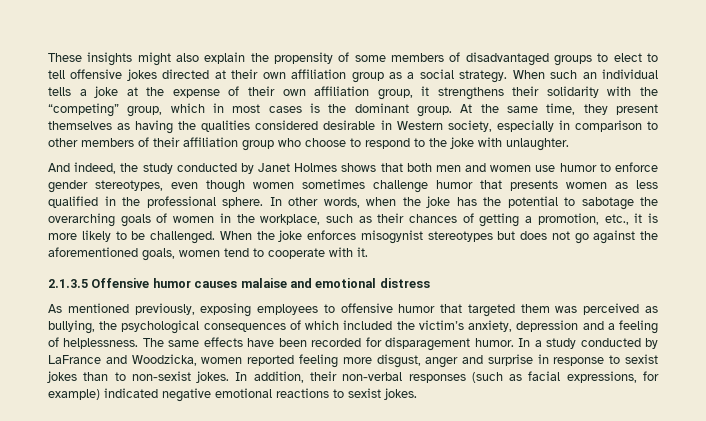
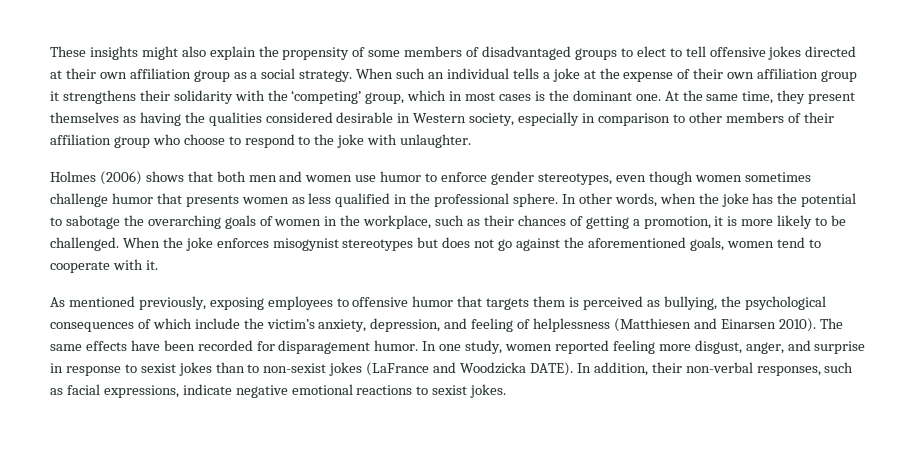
[377,89,413,100] group, -> [821,70,858,82] group
[48,103,119,117] “competing” -> [291,90,362,104] ‘competing’
[416,106,452,117] group. -> [635,94,661,101] one.
[48,162,338,174] And indeed, the study conducted by Janet Holmes -> [50,171,142,185] Holmes (2006)
[604,214,629,225] etc., -> (711, 222) none
[48,278,430,288] // 2.1.3.5 Offensive humor causes malaise and emotional distress -> (158, 265) none
[467,304,578,317] targeted them was -> [486,296,580,310] targets them is
[343,320,393,330] included -> [194,318,240,329] include
[516,320,659,334] [48,337,139,349] depression and a feeling of helplessness. -> [370,318,816,332] depression, and feeling of helplessness (Matthiesen and Einarsen 2010).
[534,338,658,349] [48,354,197,366] a study conducted by LaFrance and Woodzicka, -> [439,340,503,354] one study,
[425,357,459,368] anger -> [745,342,784,354] anger,
[196,371,230,383] jokes. -> [329,362,573,376] jokes (LaFrance and Woodzicka DATE).
[408,372,503,383] responses (such -> [756,362,854,376] responses, such
[643,371,659,381] [48,388,158,400] for example) indicated -> [182,384,232,395] indicate

